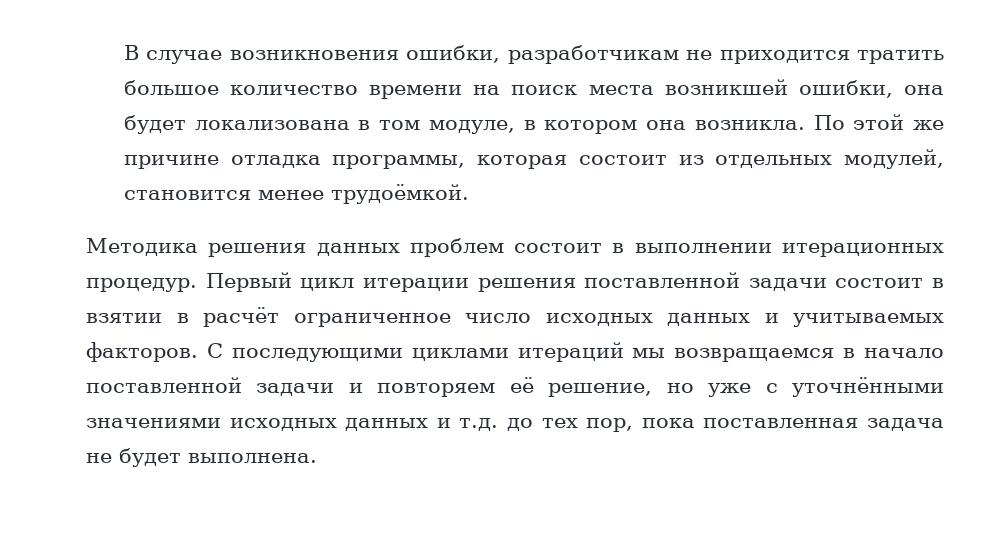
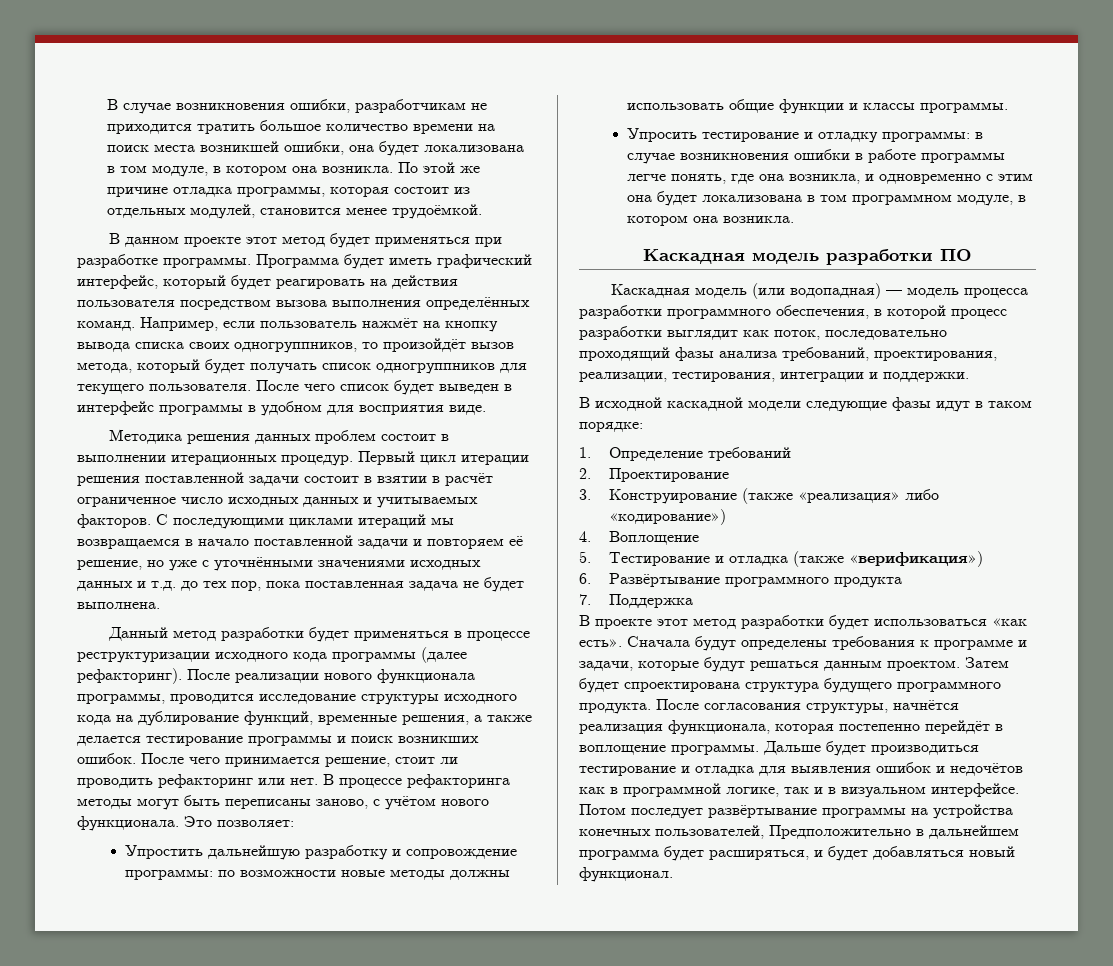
(469, 194) none -> [108,233,502,248] [77,254,532,269] [77,275,458,290] [77,297,530,310] [77,317,498,332] [77,338,514,353] [77,359,527,374] [77,380,512,395] [77,401,486,416] // В данном проекте этот метод будет применяться при разработке программы. Программа будет иметь графический интерфейс, который будет реагировать на действия пользователя посредством вызова выполнения определённых команд. Например, если пользователь нажмёт на кнопку вывода списка своих одногруппников, то произойдёт вызов метода, который будет получать список одногруппников для текущего пользователя. После чего список будет выведен в интерфейс программы в удобном для восприятия виде.
(317, 458) none -> [107,627,530,642] [77,647,467,663] [77,668,475,684] [77,693,517,705] [77,711,532,726] [77,735,479,746] [77,753,458,767] [77,774,510,788] [77,795,489,810] [77,816,294,831] [125,845,518,860] [125,869,511,880] [627,99,1009,114] [627,128,984,143] [627,149,1006,164] [627,173,1034,184] [627,191,1027,206] [627,215,795,226] [643,249,972,265] [610,283,1028,299] [579,305,1007,319] [579,326,947,340] [579,347,997,361] [579,372,969,382] [579,397,1032,412] [579,422,643,432] [579,447,792,461] [579,468,730,482] [579,488,940,504] [609,509,727,525] [579,531,700,545] [579,551,984,567] [579,573,903,588] [579,594,694,608] [579,615,1027,630] [579,636,1027,651] [579,657,1009,672] [579,678,1001,693] [579,699,959,714] [579,720,1003,735] [579,741,979,756] [579,762,1023,776] [579,783,1019,798] [579,804,1013,819] [579,825,1019,839] [579,846,1015,861] [579,867,673,882] // Данный метод разработки будет применяться в процессе реструктуризации исходного кода программы (далее рефакторинг). После реализации нового функционала программы, проводится исследование структуры исходного кода на дублирование функций, временные решения, а также делается тестирование программы и поиск возникших ошибок. После чего принимается решение, стоит ли проводить рефакторинг или нет. В процессе рефакторинга методы могут быть переписаны заново, с учётом нового функционала. Это позволяет: // Упростить дальнейшую разработку и сопровождение программы: по возможности новые методы должны использовать общие функции и классы программы. // Упросить тестирование и отладку программы: в случае возникновения ошибки в работе программы легче понять, где она возникла, и одновременно с этим она будет локализована в том программном модуле, в котором она возникла. // Каскадная модель разработки ПО // Каскадная модель (или водопадная) — модель процесса разработки программного обеспечения, в которой процесс разработки выглядит как поток, последовательно проходящий фазы анализа требований, проектирования, реализации, тестирования, интеграции и поддержки. // В исходной каскадной модели следующие фазы идут в таком порядке: // 1. Определение требований // 2. Проектирование // 3. Конструирование (также «реализация» либо «кодирование») // 4. Воплощение // 5. Тестирование и отладка (также «верификация») // 6. Развёртывание программного продукта // 7. Поддержка // В проекте этот метод разработки будет использоваться «как есть». Сначала будут определены требования к программе и задачи, которые будут решаться данным проектом. Затем будет спроектирована структура будущего программного продукта. После согласования структуры, начнётся реализация функционала, которая постепенно перейдёт в воплощение программы. Дальше будет производиться тестирование и отладка для выявления ошибок и недочётов как в программной логике, так и в визуальном интерфейсе. Потом последует развёртывание программы на устройства конечных пользователей, Предположительно в дальнейшем программа будет расширяться, и будет добавляться новый функционал.

